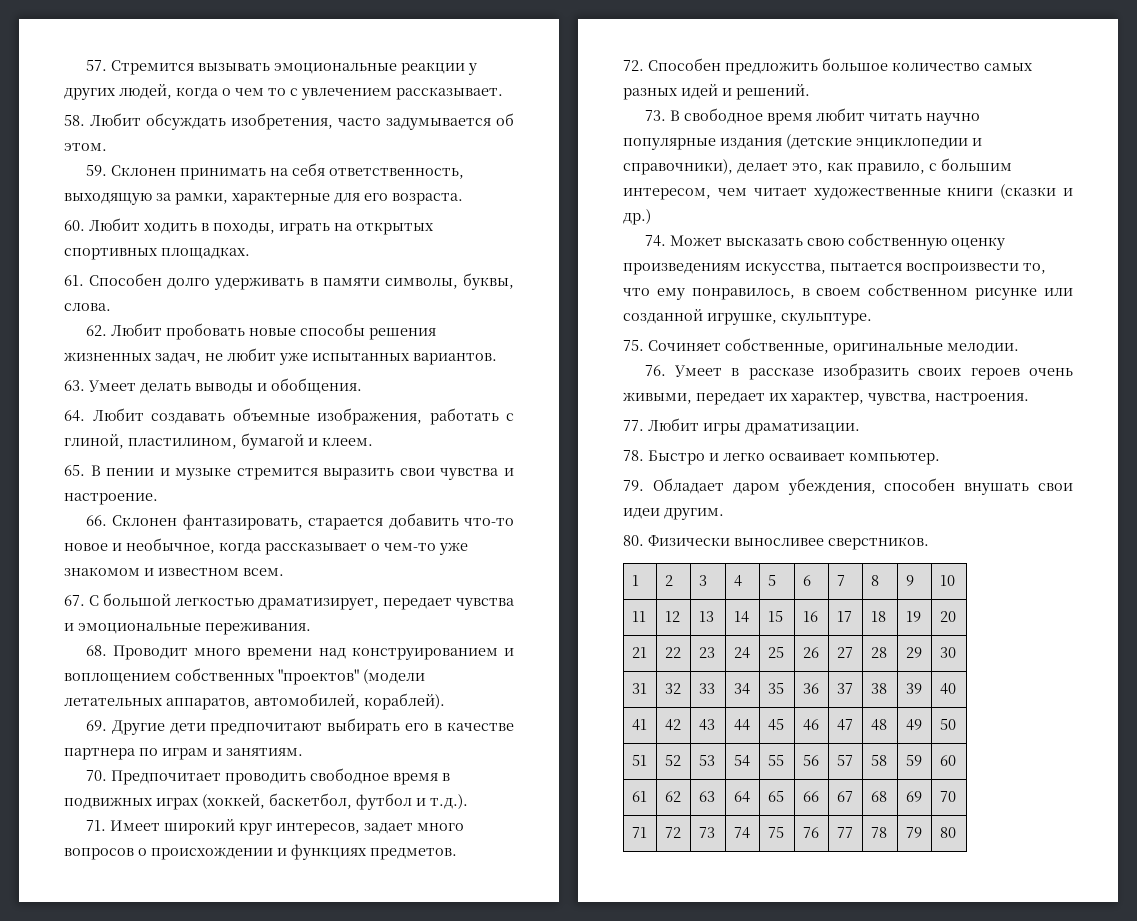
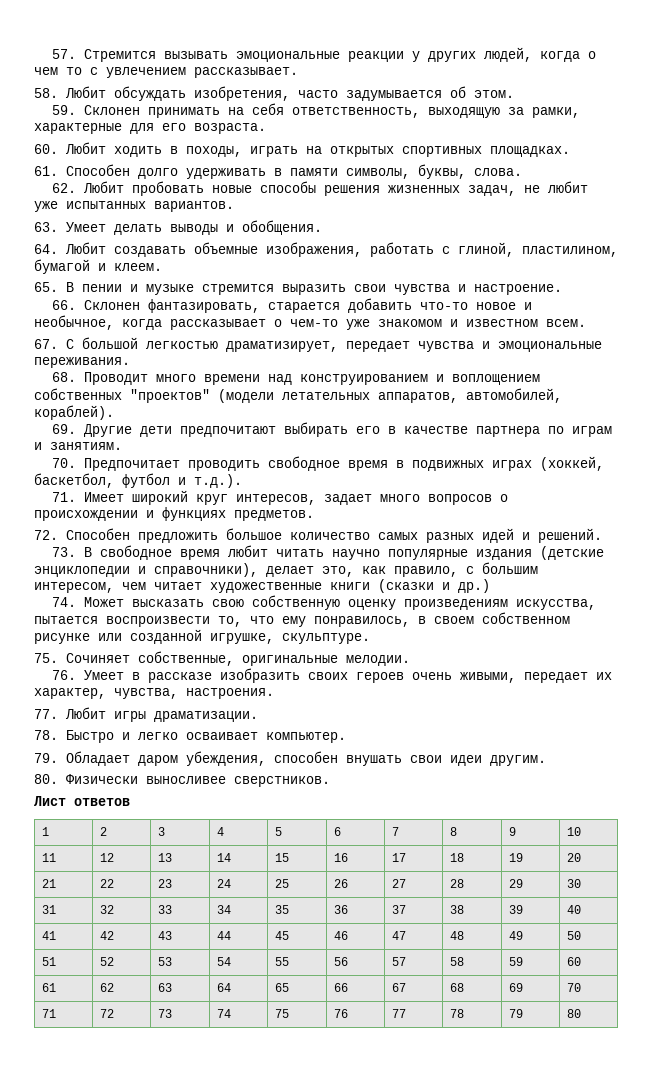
(929, 543) none -> [34,796,130,806] // Лист ответов

